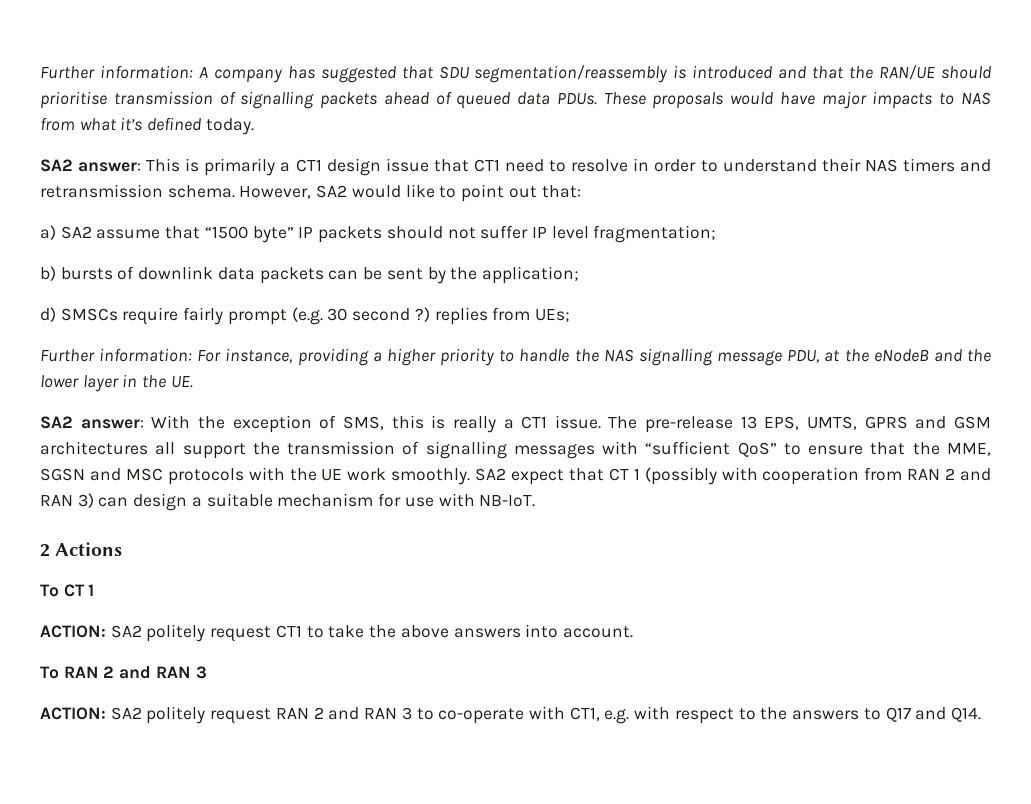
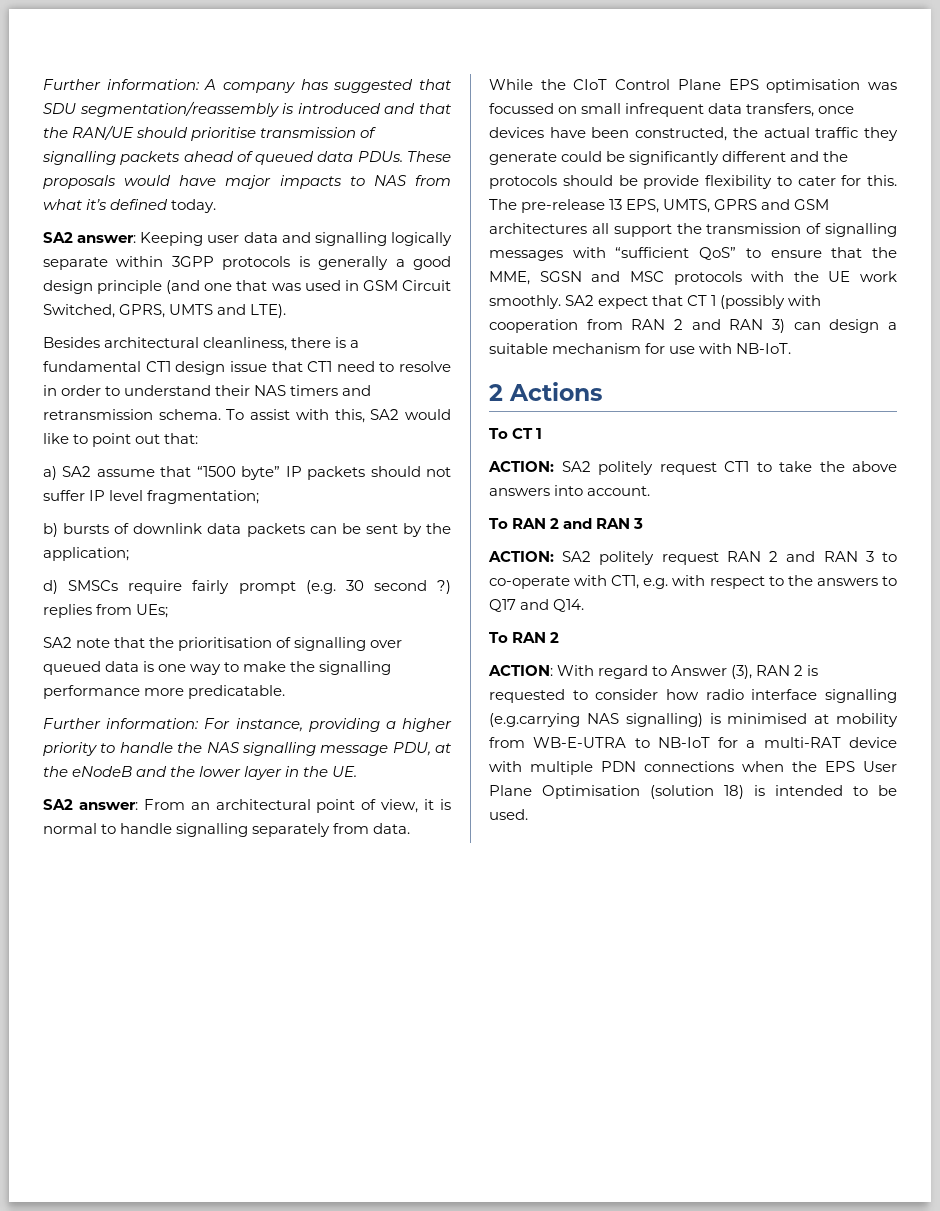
[146,158,291,176] This is primarily a -> [140,232,452,246] [43,256,452,270] [43,280,451,294] [43,304,287,318] [43,337,360,351] [43,361,141,372] Keeping user data and signalling logically separate within 3GPP protocols is generally a good design principle (and one that was used in GSM Circuit Switched, GPRS, UMTS and LTE). // Besides architectural cleanliness, there is a fundamental
[239,186,312,199] However, -> [226,409,365,423] To assist with this,
(570, 315) none -> [43,637,403,651] [43,661,392,675] [43,685,286,699] // SA2 note that the prioritisation of signalling over queued data is one way to make the signalling performance more predicatable.
[151,415,601,433] With the exception of SMS, this is really a CT1 issue. -> [143,799,452,813] [43,823,411,837] [489,79,897,93] [489,103,855,117] [489,127,898,141] [489,151,849,165] [489,175,897,189] From an architectural point of view, it is normal to handle signalling separately from data. While the CIoT Control Plane EPS optimisation was focussed on small infrequent data transfers, once devices have been constructed, the actual traffic they generate could be significantly different and the protocols should be provide flexibility to cater for this.
(981, 714) none -> [489,632,560,643] [488,665,819,679] [489,689,897,703] [489,713,898,727] [489,737,897,748] [489,761,897,775] [489,785,897,799] [489,809,528,820] // To RAN 2 // ACTION: With regard to Answer (3), RAN 2 is requested to consider how radio interface signalling (e.g.carrying NAS signalling) is minimised at mobility from WB-E-UTRA to NB-IoT for a multi-RAT device with multiple PDN connections when the EPS User Plane Optimisation (solution 18) is intended to be used.

